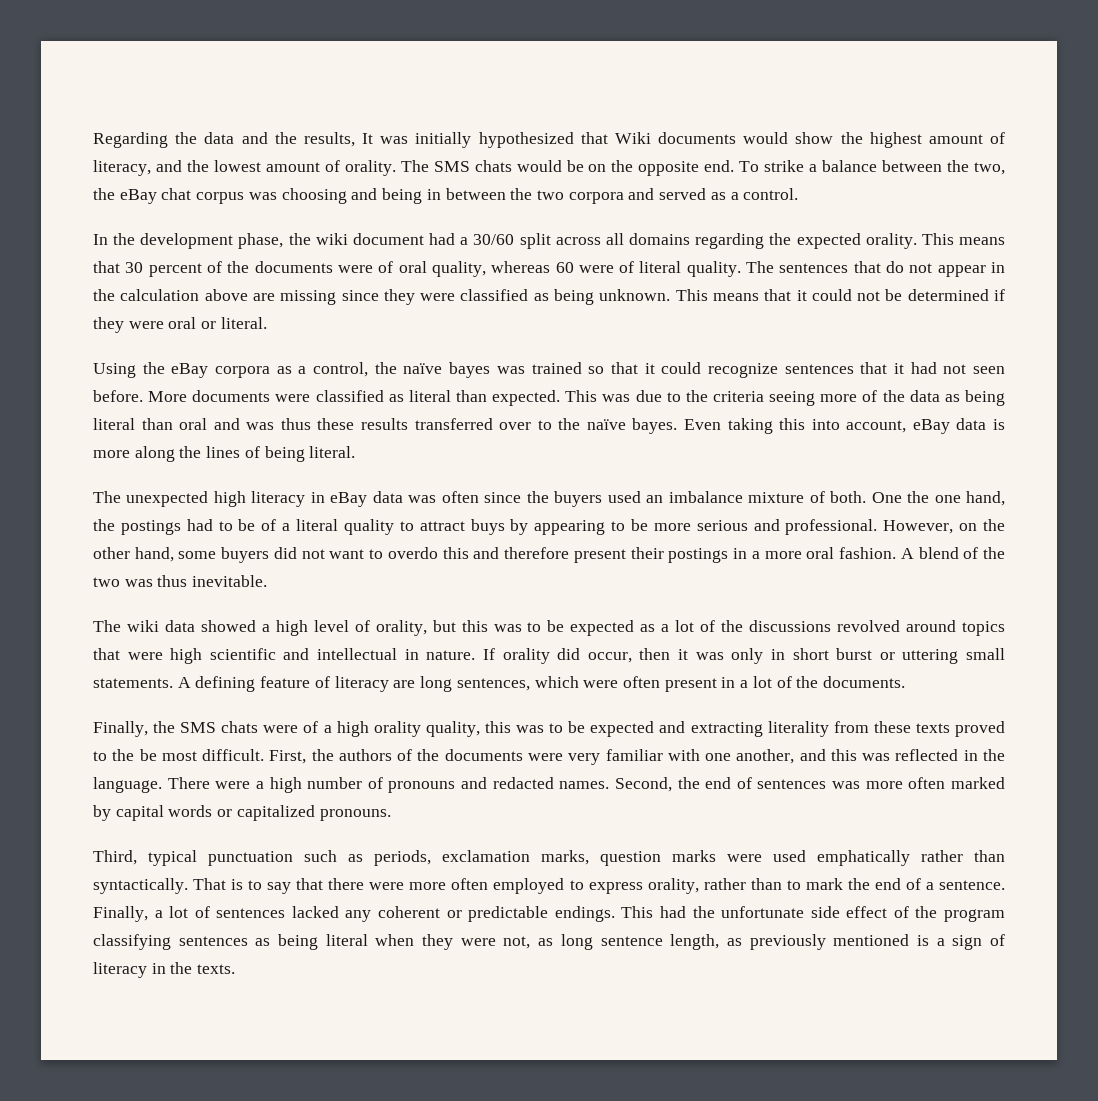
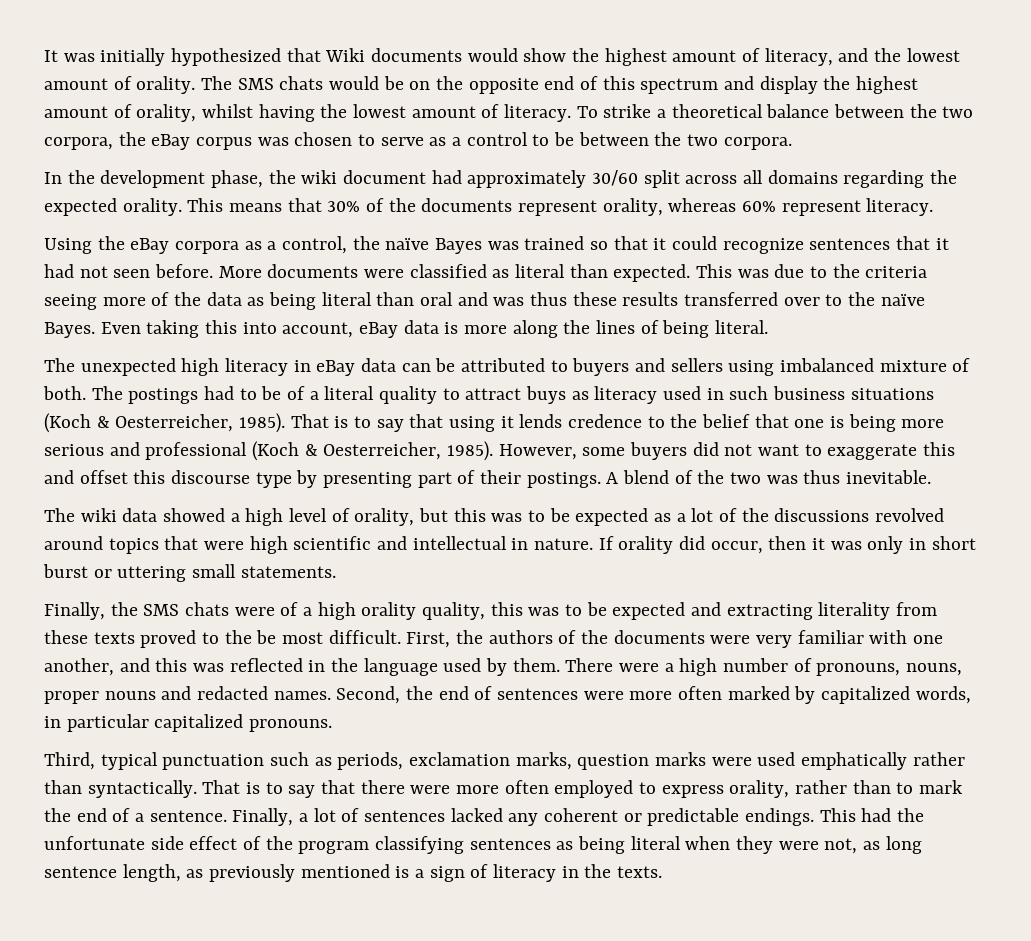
[93,132,355,148] Regarding the data and the results, -> (44, 56) none
[704,160,735,172] end. -> [544,76,919,94] [44,104,572,122] end of this spectrum and display the highest amount of orality, whilst having the lowest amount of literacy.
(818, 168) none -> [671,104,763,118] theoretical
[974,162,1006,175] [93,188,192,204] two, the eBay chat -> [942,106,974,118] [44,132,191,150] two corpora, the eBay
[281,188,799,204] choosing and being in between the two corpora and served as a control. -> [294,132,792,150] chosen to serve as a control to be between the two corpora.
[460,237,469,245] a -> [467,170,587,188] approximately
[125,261,1006,277] [93,289,1005,305] [93,317,267,333] 30 percent of the documents were of oral quality, whereas 60 were of literal quality. The sentences that do not appear in the calculation above are missing since they were classified as being unknown. This means that it could not be determined if they were oral or literal. -> [327,198,934,216] 30% of the documents represent orality, whereas 60% represent literacy.
[449,362,491,378] bayes -> [435,238,483,254] Bayes
[632,418,678,434] bayes. -> [44,322,95,338] Bayes.
[408,491,1006,507] [93,519,115,531] was often since the buyers used an imbalance mixture of both. One the one hand, the -> [401,358,971,376] [43,386,123,400] can be attributed to buyers and sellers using imbalanced mixture of both. The
[510,519,1006,535] [93,547,174,562] by appearing to be more serious and professional. However, on the other hand, -> [571,386,934,404] [44,413,945,433] [44,441,577,461] as literacy used in such business situations (Koch & Oesterreicher, 1985). That is to say that using it lends credence to the belief that one is being more serious and professional (Koch & Oesterreicher, 1985). However,
[387,547,438,559] overdo -> [827,444,918,460] exaggerate
[504,547,897,563] therefore present their postings in a more oral fashion. -> [79,470,601,488] offset this discourse type by presenting part of their postings.
[177,676,906,692] A defining feature of literacy are long sentences, which were often present in a lot of the documents. -> (336, 572) none
[93,777,162,793] language. -> [363,658,560,676] language used by them.
[388,781,456,793] pronouns -> [816,663,963,676] [44,691,156,704] pronouns, nouns, proper nouns
[832,781,861,789] was -> [583,691,624,700] were
[115,805,233,821] capital words or -> [821,686,971,704] [44,714,149,732] capitalized words, in particular

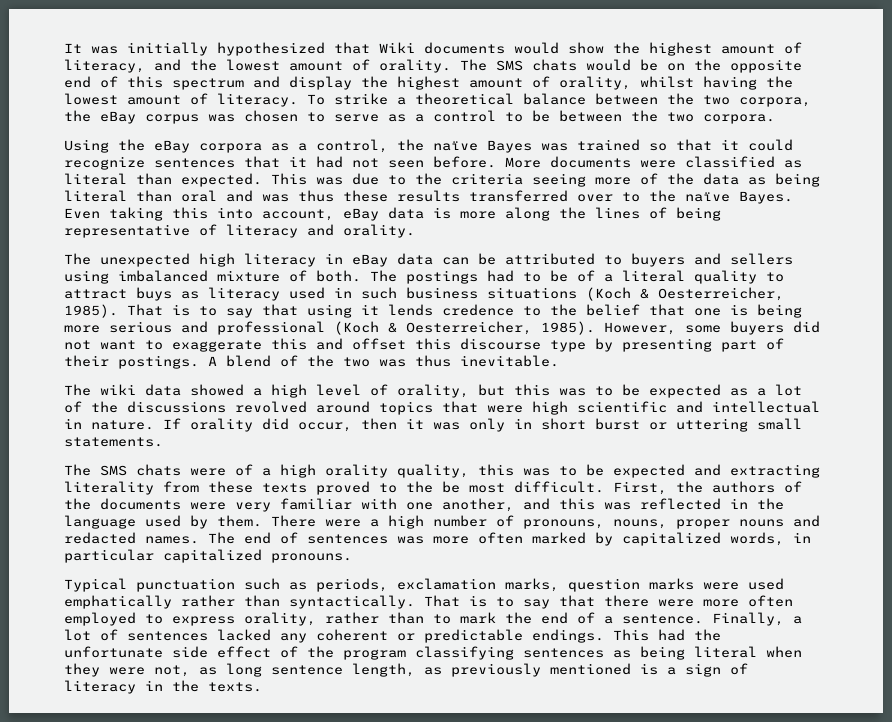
[44,170,958,188] [44,198,934,216] // In the development phase, the wiki document had approximately 30/60 split across all domains regarding the expected orality. This means that 30% of the documents represent orality, whereas 60% represent literacy. -> (775, 119) none
[715,320,769,334] literal. -> [64,224,415,238] representative of literacy and orality.
[44,602,138,620] Finally, the -> [64,464,91,476] The
[336,686,434,704] Second, the -> [208,532,235,544] The
[583,691,624,700] were -> [397,536,424,544] was
[44,752,158,770] Third, typical -> [64,578,127,592] Typical

